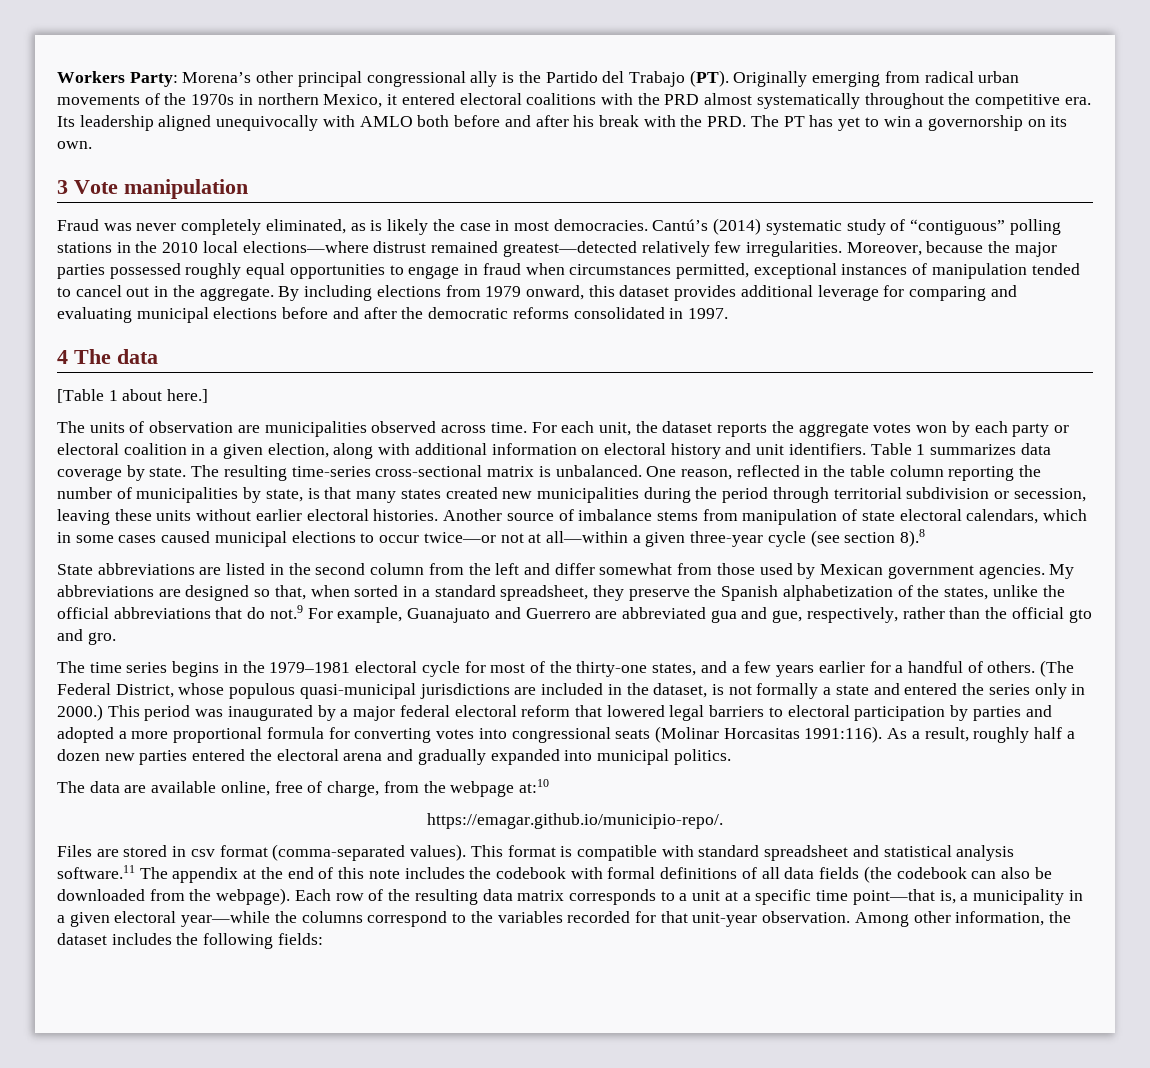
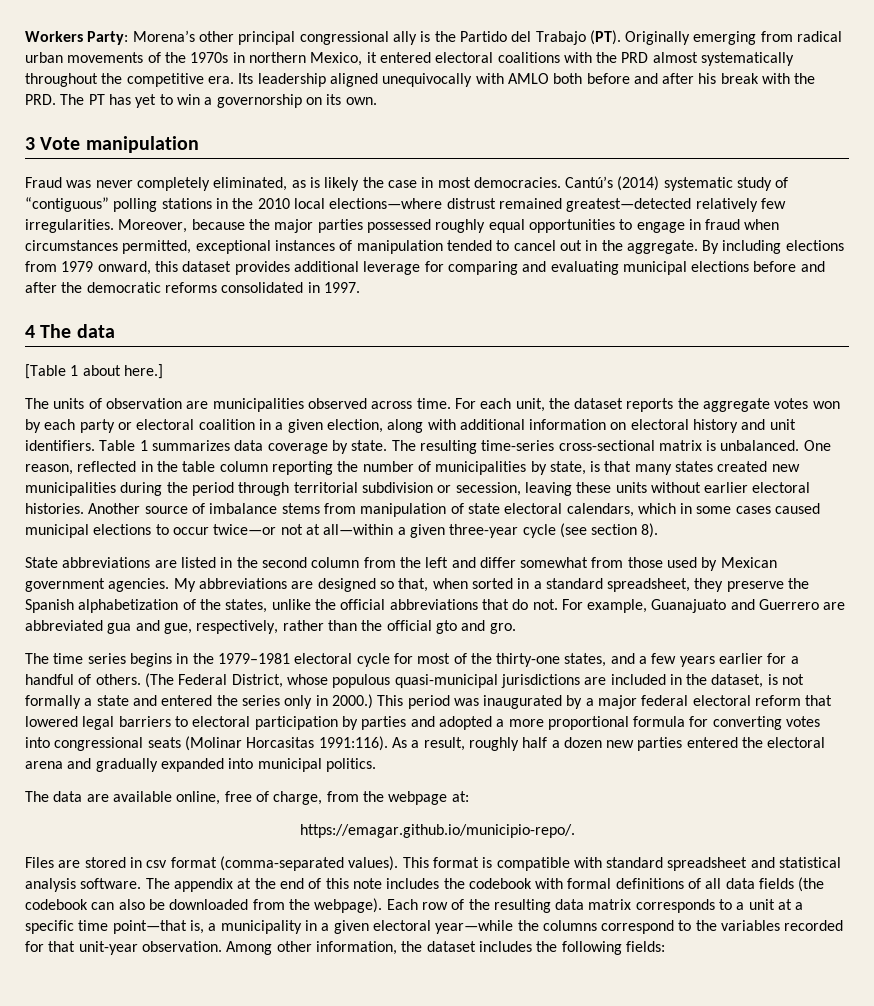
[900,529,926,547] 8).8 -> [641,523,659,538] 8).
[269,605,303,619] not.9 -> [532,599,558,610] not.
[518,779,549,793] at:10 -> [451,791,469,802] at:
[57,865,135,879] software.11 -> [80,878,142,889] software.

